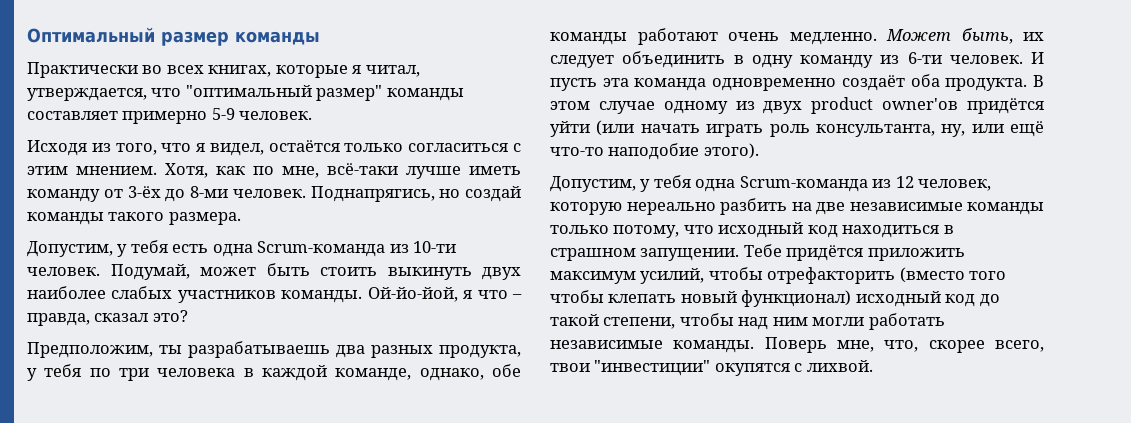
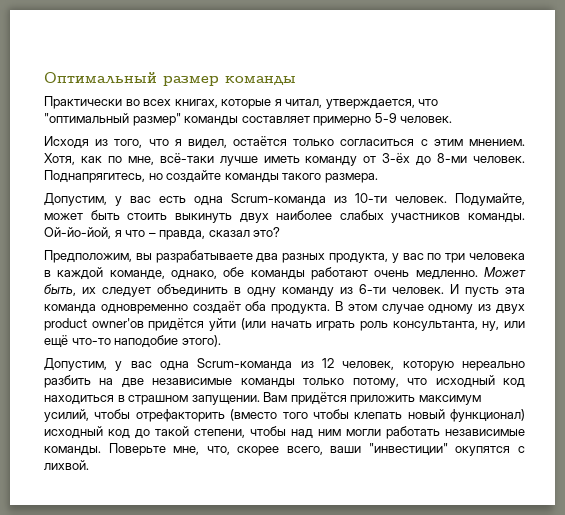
[310,186,521,202] Поднапрягись, но создай -> [44,170,222,183] Поднапрягитесь, но создайте
[130,240,168,253] тебя -> [130,196,151,203] вас
[110,264,190,280] Подумай, -> [455,193,525,206] Подумайте,
[159,341,330,358] ты разрабатываешь -> [135,250,253,263] вы разрабатываете
[44,364,82,377] тебя -> [402,253,424,260] вас
[653,175,691,188] тебя -> [130,361,152,368] вас
[743,244,782,257] Тебе -> [263,392,288,402] Вам
[764,337,827,353] Поверь -> [108,443,166,456] Поверьте
[550,363,590,372] твои -> [330,446,362,453] ваши

